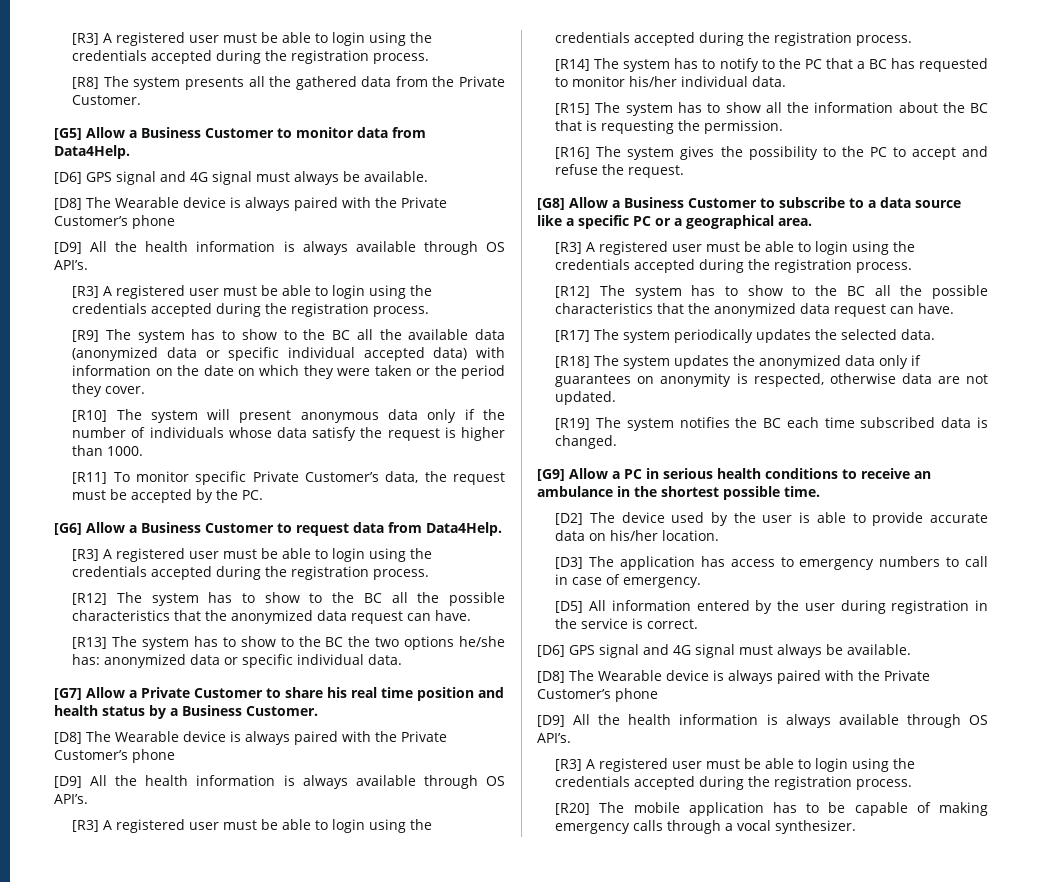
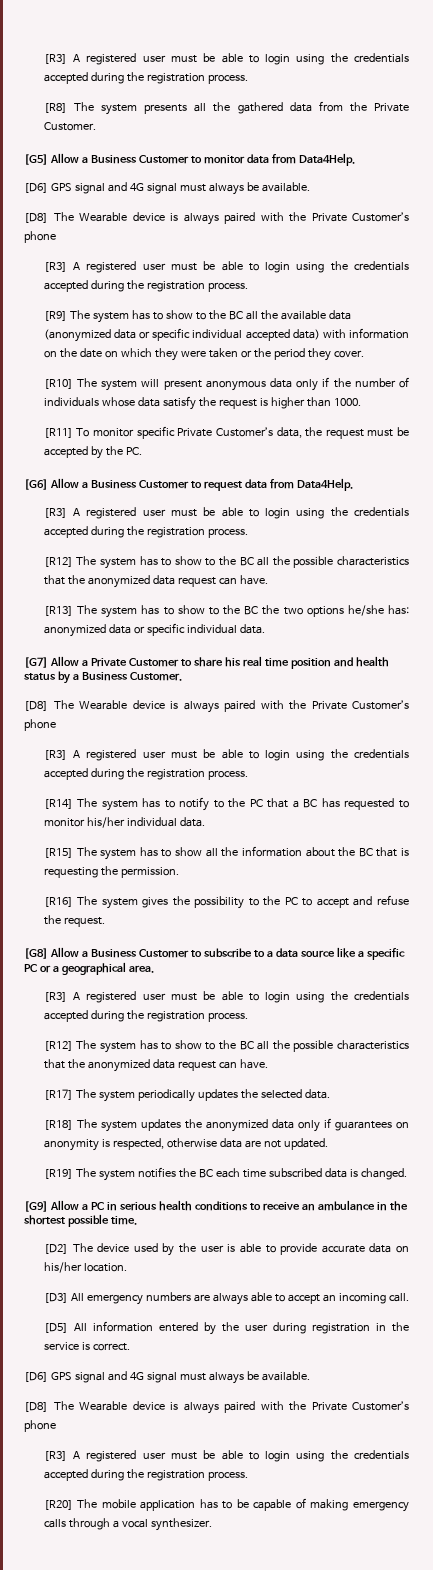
[54,241,505,255] [54,260,88,270] // [D9] All the health information is always available through OS API’s. -> (56, 237) none
[54,775,505,789] [54,794,88,804] // [D9] All the health information is always available through OS API’s. -> (56, 725) none
[589,556,988,570] [555,574,702,588] The application has access to emergency numbers to call in case of emergency. -> [70,1292,409,1305] All emergency numbers are always able to accept an incoming call.
[537,714,988,728] [537,733,571,743] // [D9] All the health information is always available through OS API’s. -> (56, 1426) none

